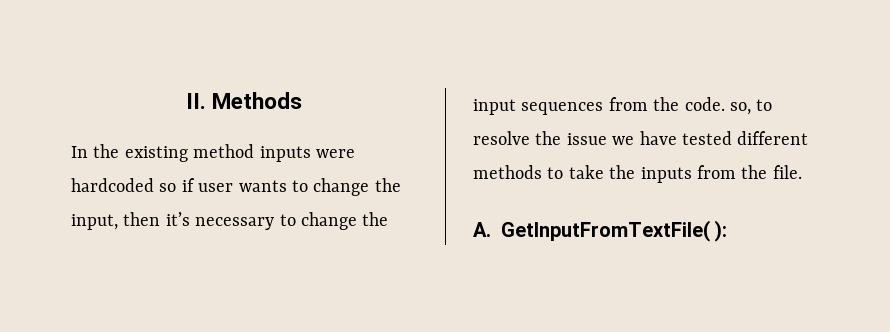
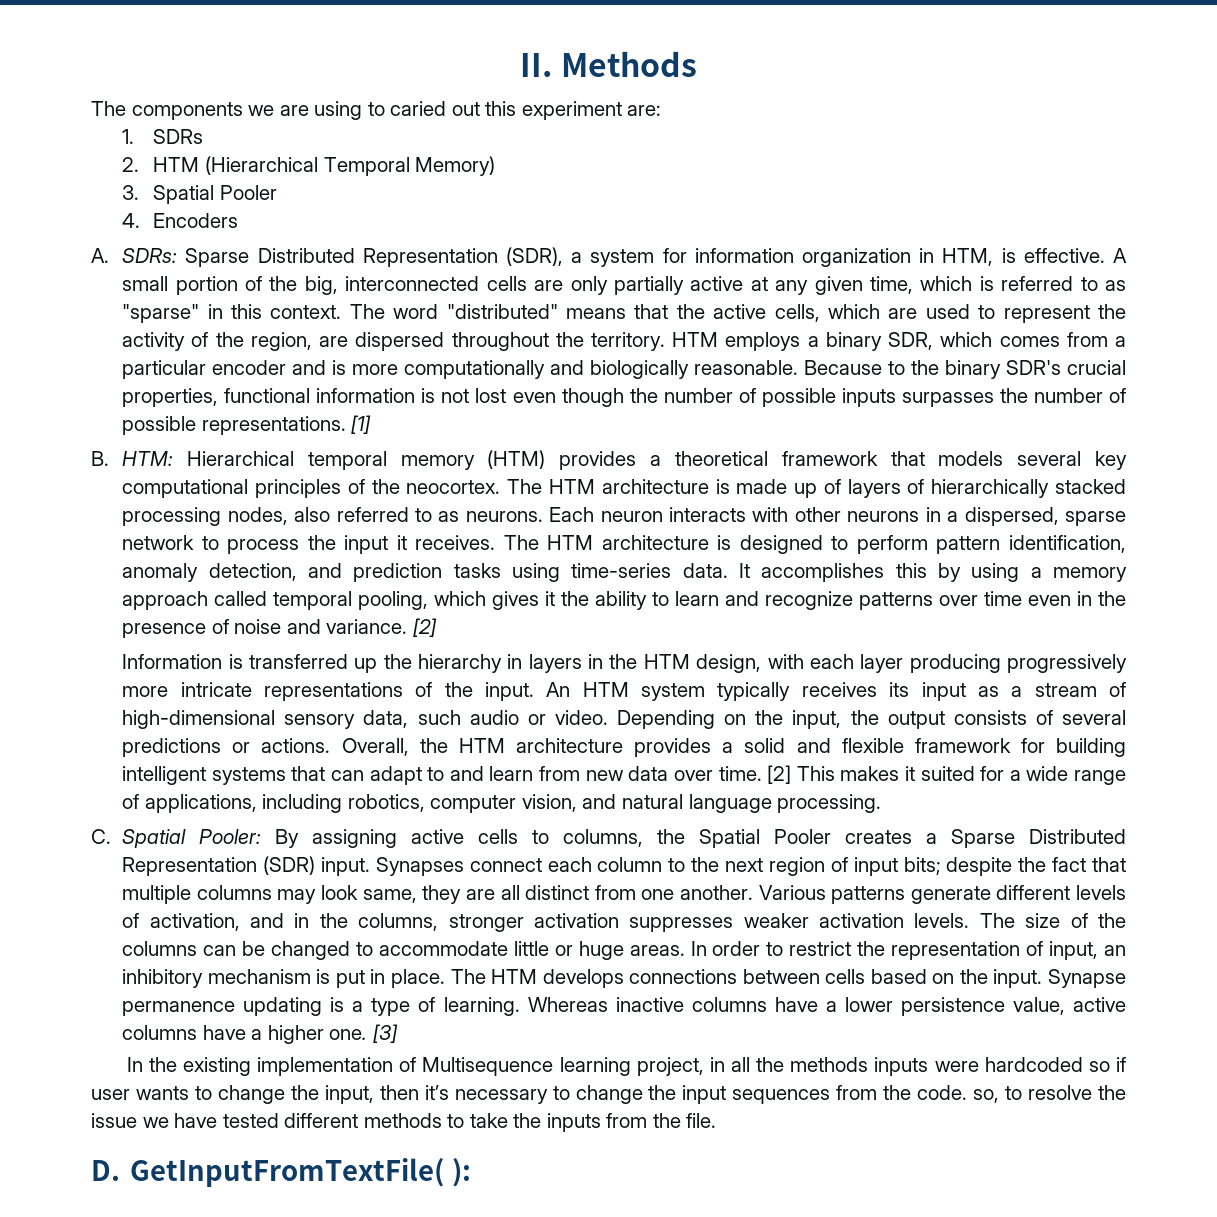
[71,144,255,162] In the existing method -> [91,101,662,120] [122,129,204,144] [122,156,496,176] [122,185,277,204] [122,213,239,228] [91,247,1127,267] [122,276,1127,295] [122,304,1127,323] [122,332,1126,351] [122,360,1127,379] [122,388,1127,407] [122,415,372,435] [91,450,1127,470] [122,479,1126,498] [122,507,1127,526] [122,535,1126,554] [122,563,1127,582] [122,591,1126,610] [122,618,437,638] [122,654,1128,673] [122,682,1127,701] [122,710,1127,729] [122,738,1126,757] [122,765,1126,785] [122,794,882,813] [91,829,1127,848] [122,856,1126,876] [122,885,1127,904] [122,913,1127,932] [122,941,1126,960] [122,969,1127,988] [122,997,1126,1016] [122,1024,398,1044] [126,1057,869,1076] The components we are using to caried out this experiment are: // 1. SDRs // 2. HTM (Hierarchical Temporal Memory) // 3. Spatial Pooler // 4. Encoders // A. SDRs: Sparse Distributed Representation (SDR), a system for information organization in HTM, is effective. A small portion of the big, interconnected cells are only partially active at any given time, which is referred to as "sparse" in this context. The word "distributed" means that the active cells, which are used to represent the activity of the region, are dispersed throughout the territory. HTM employs a binary SDR, which comes from a particular encoder and is more computationally and biologically reasonable. Because to the binary SDR's crucial properties, functional information is not lost even though the number of possible inputs surpasses the number of possible representations. [1] // B. HTM: Hierarchical temporal memory (HTM) provides a theoretical framework that models several key computational principles of the neocortex. The HTM architecture is made up of layers of hierarchically stacked processing nodes, also referred to as neurons. Each neuron interacts with other neurons in a dispersed, sparse network to process the input it receives. The HTM architecture is designed to perform pattern identification, anomaly detection, and prediction tasks using time-series data. It accomplishes this by using a memory approach called temporal pooling, which gives it the ability to learn and recognize patterns over time even in the presence of noise and variance. [2] // Information is transferred up the hierarchy in layers in the HTM design, with each layer producing progressively more intricate representations of the input. An HTM system typically receives its input as a stream of high-dimensional sensory data, such audio or video. Depending on the input, the output consists of several predictions or actions. Overall, the HTM architecture provides a solid and flexible framework for building intelligent systems that can adapt to and learn from new data over time. [2] This makes it suited for a wide range of applications, including robotics, computer vision, and natural language processing. // C. Spatial Pooler: By assigning active cells to columns, the Spatial Pooler creates a Sparse Distributed Representation (SDR) input. Synapses connect each column to the next region of input bits; despite the fact that multiple columns may look same, they are all distinct from one another. Various patterns generate different levels of activation, and in the columns, stronger activation suppresses weaker activation levels. The size of the columns can be changed to accommodate little or huge areas. In order to restrict the representation of input, an inhibitory mechanism is put in place. The HTM develops connections between cells based on the input. Synapse permanence updating is a type of learning. Whereas inactive columns have a lower persistence value, active columns have a higher one. [3] // In the existing implementation of Multisequence learning project, in all the methods
[473,222,491,237] A. -> [91,1160,120,1181] D.

